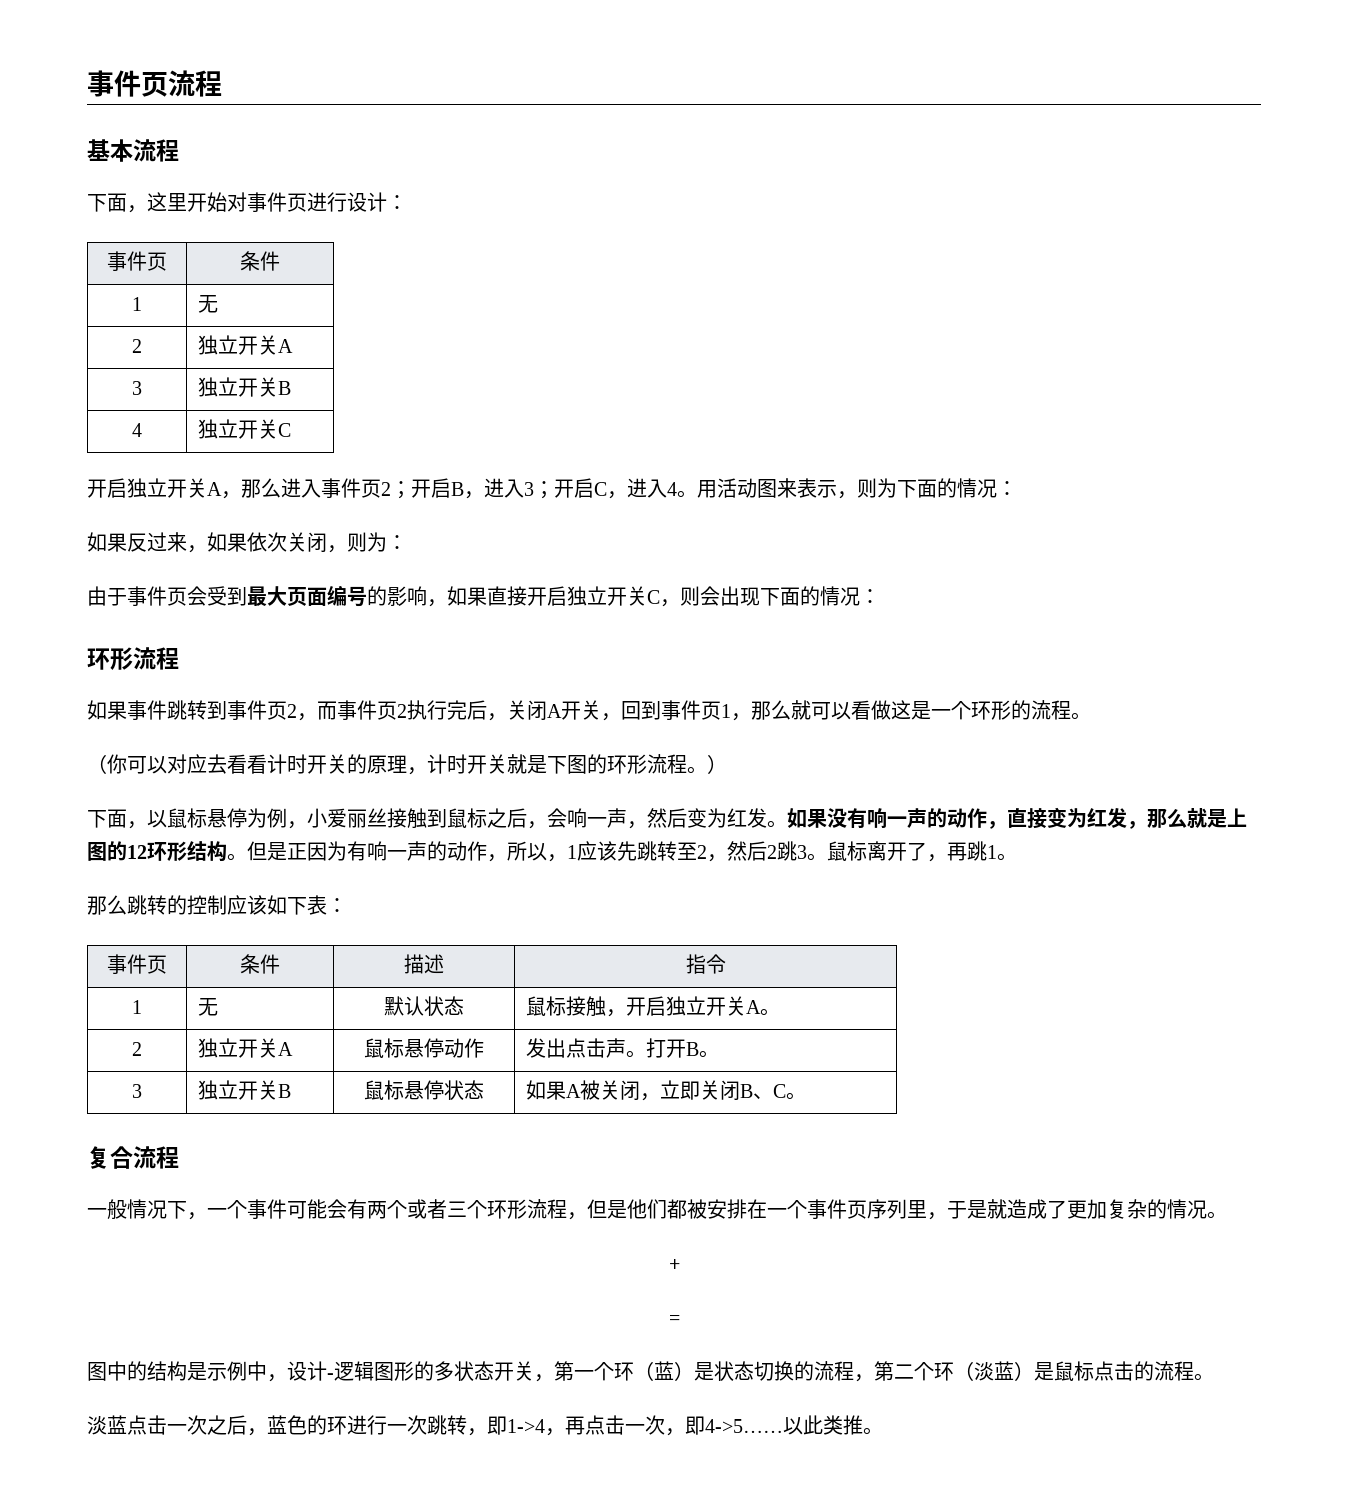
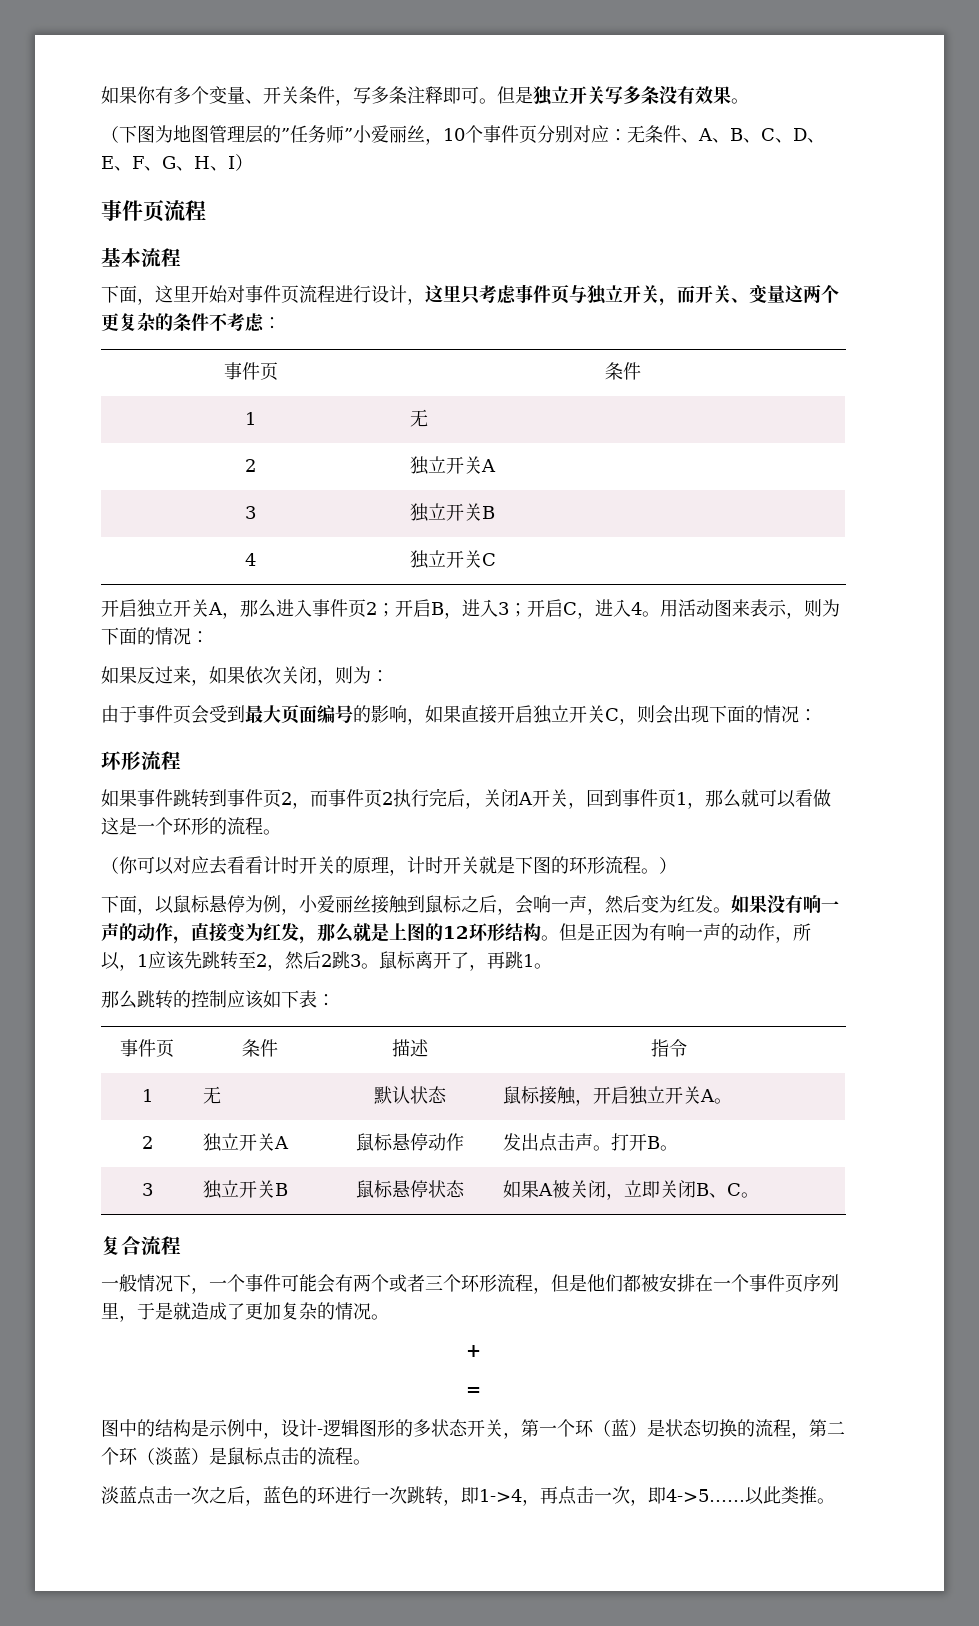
(87, 83) none -> [101,86,749,106] [101,125,825,145] [101,154,253,171] 如果你有多个变量、开关条件，写多条注释即可。但是独立开关写多条没有效果。 // （下图为地图管理层的”任务师”小爱丽丝，10个事件页分别对应：无条件、A、B、C、D、E、F、G、H、I） //
(307, 202) none -> [299,285,335,303] 流程
(387, 202) none -> [407,284,839,306] [101,312,264,332] ，这里只考虑事件页与独立开关，而开关、变量这两个更复杂的条件不考虑

